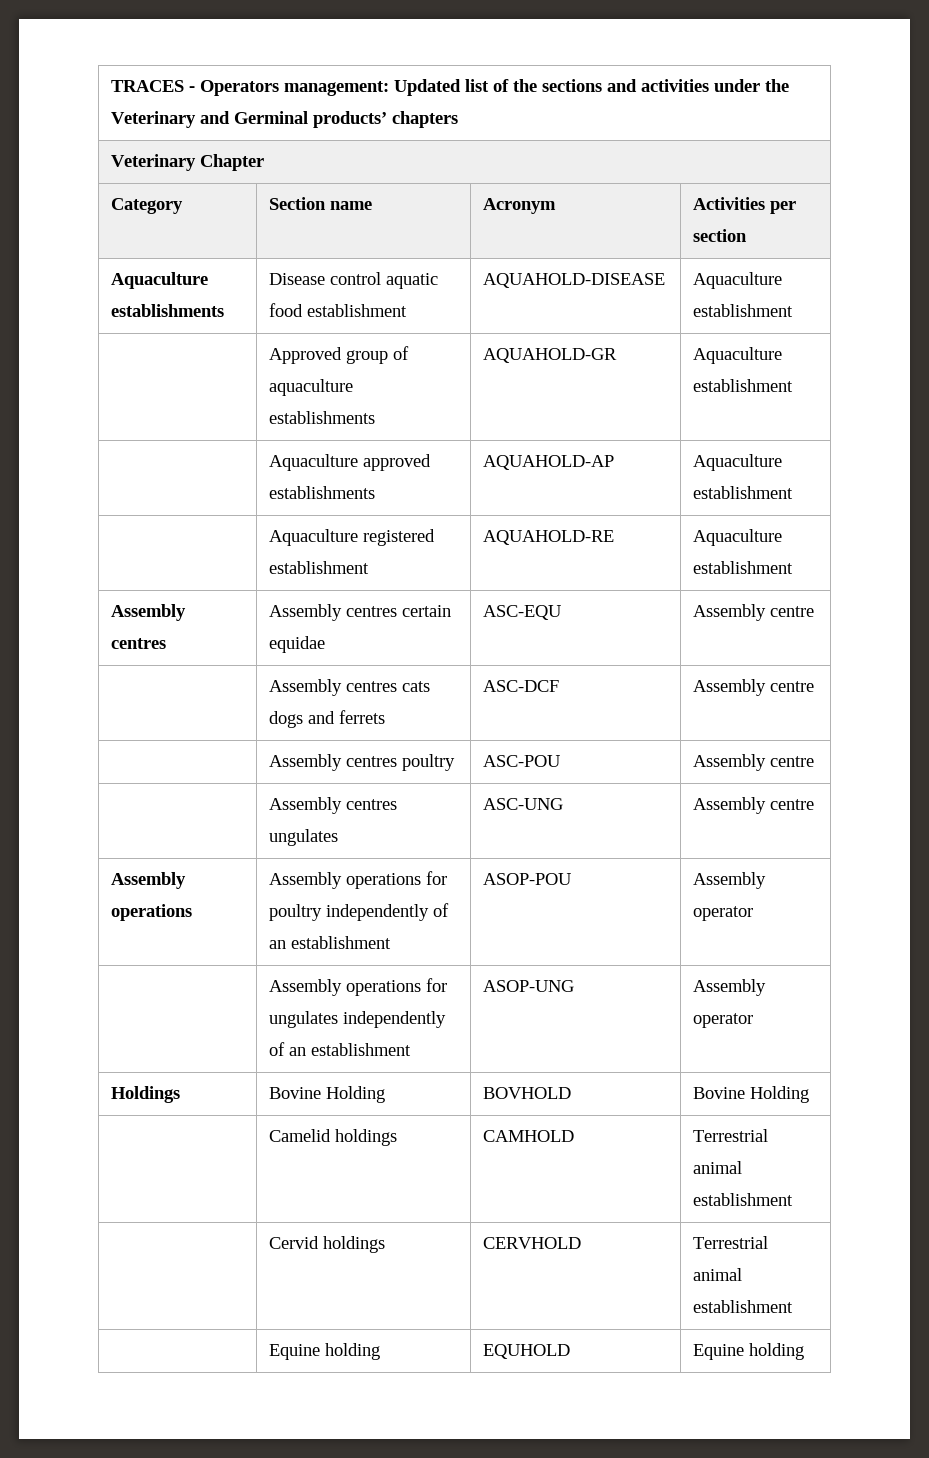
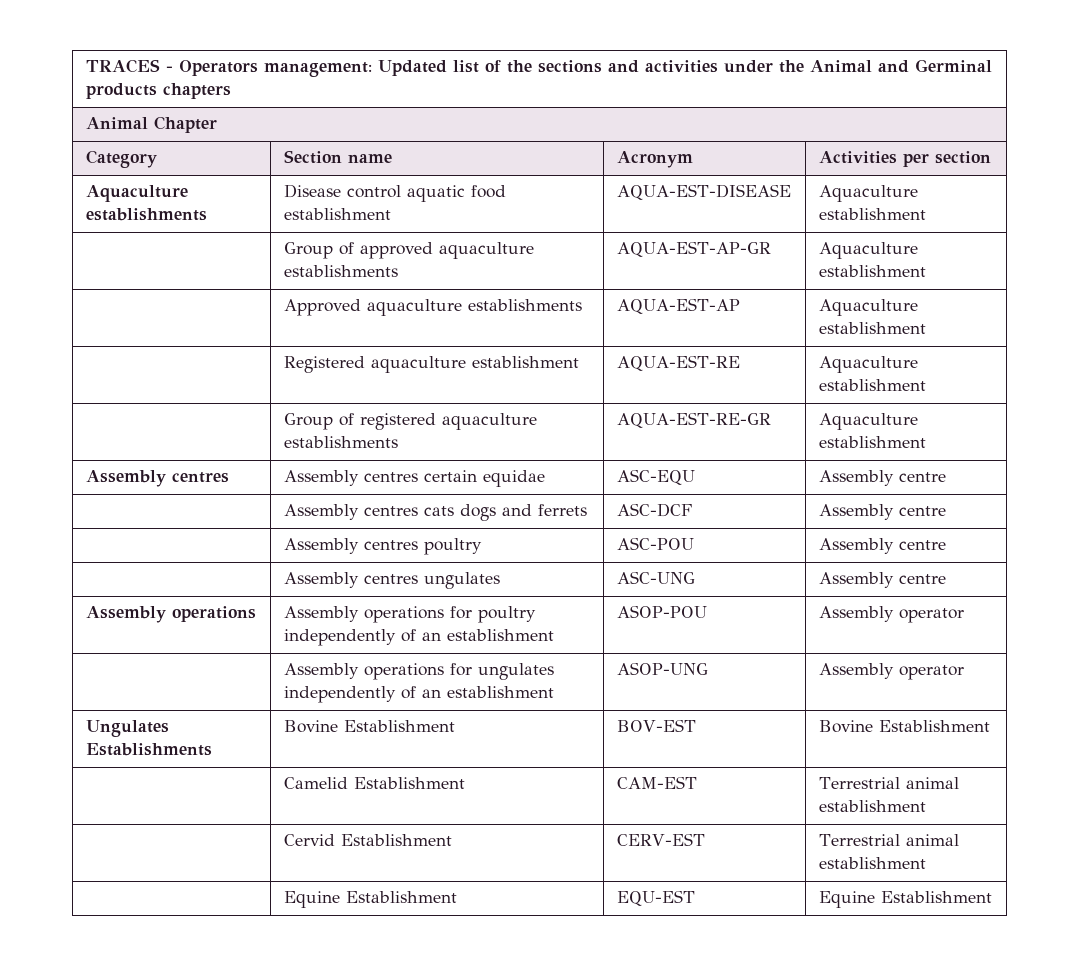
[111,111,197,128] Veterinary -> [809,60,872,72] Animal
[313,111,388,128] products’ -> [85,83,157,99] products
[111,154,197,171] Veterinary -> [85,117,148,129] Animal
[483,273,666,288] AQUAHOLD-DISEASE -> [616,184,791,200] [818,185,918,202] [818,208,926,220] [283,242,534,259] [283,265,398,277] [616,241,771,257] AQUA-EST-DISEASE | Aquaculture establishment // | Group of approved aquaculture establishments | AQUA-EST-AP-GR
[346,346,410,364] [269,379,354,396] [269,411,376,424] [483,348,618,363] [693,347,783,364] [693,379,794,392] [269,454,432,471] [269,486,376,499] [483,455,615,470] [693,454,783,471] [693,486,794,499] [269,529,436,546] [269,561,370,574] [483,530,615,545] group of aquaculture establishments | AQUAHOLD-GR | Aquaculture establishment // | Aquaculture approved establishments | AQUAHOLD-AP | Aquaculture establishment // | Aquaculture registered establishment | AQUAHOLD-RE -> [366,299,582,316] [616,298,740,314] [818,299,918,316] [818,322,926,334] [283,356,579,373] [616,355,740,371] [818,356,918,373] [818,379,926,391] [283,413,537,430] [283,436,398,448] [616,412,771,428] aquaculture establishments | AQUA-EST-AP | Aquaculture establishment // | Registered aquaculture establishment | AQUA-EST-RE | Aquaculture establishment // | Group of registered aquaculture establishments | AQUA-EST-RE-GR
[111,1086,181,1103] [269,1086,386,1103] [483,1087,572,1099] [693,1086,810,1103] Holdings | Bovine Holding | BOVHOLD | Bovine Holding -> [85,720,169,737] [85,743,212,756] [283,720,455,733] [616,719,696,732] [818,720,990,733] Ungulates Establishments | Bovine Establishment | BOV-EST | Bovine Establishment
[335,1129,398,1146] [483,1130,575,1142] holdings | CAMHOLD -> [353,777,465,789] [616,776,697,789] Establishment | CAM-EST
[323,1236,386,1253] [483,1237,582,1249] holdings | CERVHOLD -> [340,834,452,846] [616,833,705,846] Establishment | CERV-EST
[325,1343,381,1360] [483,1344,571,1359] [693,1343,805,1360] holding | EQUHOLD | Equine holding -> [345,891,457,903] [616,890,695,906] [818,891,992,908] Establishment | EQU-EST | Equine Establishment

